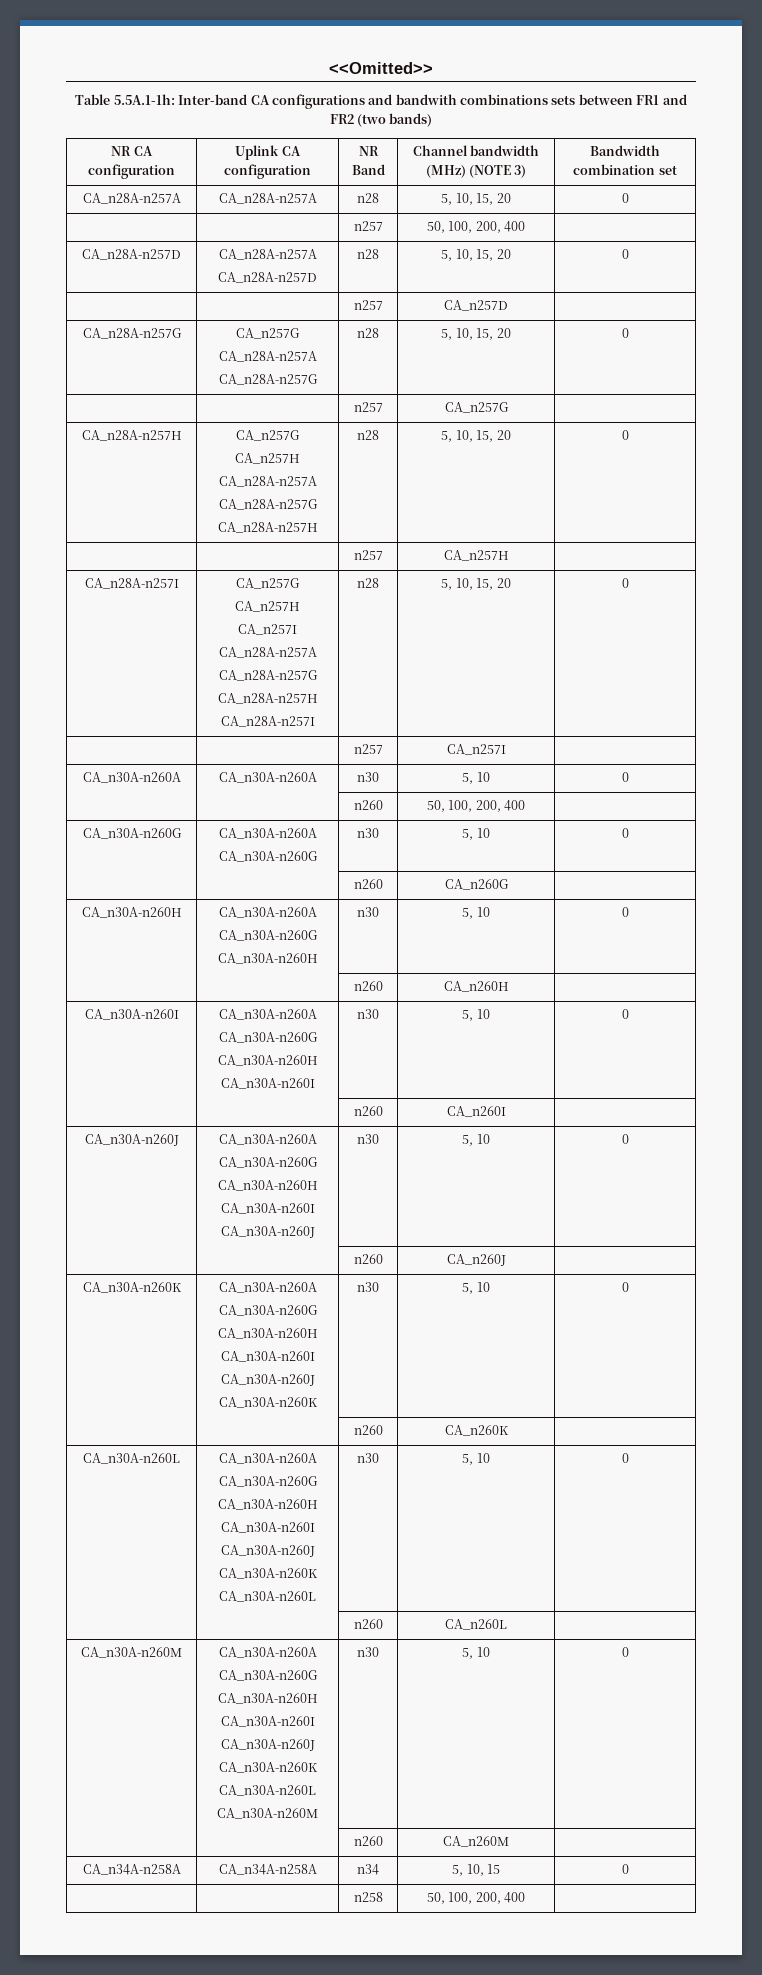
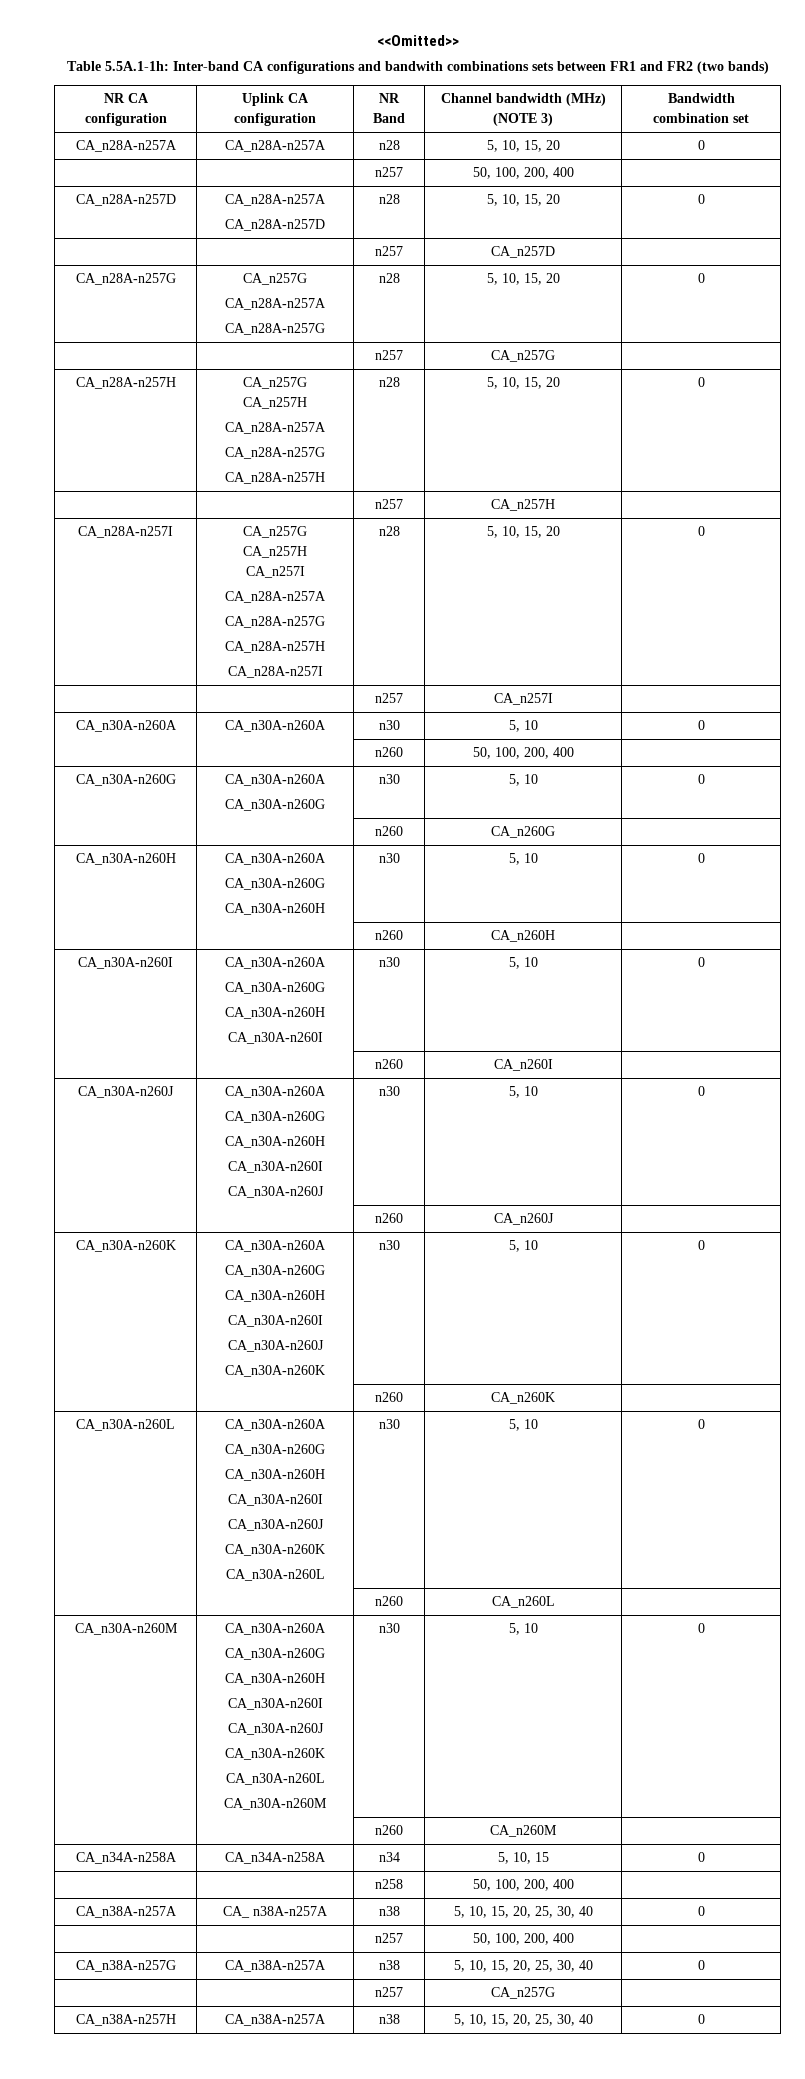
(526, 1897) none -> [75,1906,177,1918] [223,1906,328,1918] [378,1906,400,1916] [453,1906,593,1918] [697,1906,705,1916] [375,1933,403,1943] [472,1933,574,1945] [75,1960,176,1972] [225,1960,326,1972] [378,1960,400,1970] [453,1960,593,1972] [697,1960,705,1970] [375,1987,403,1997] [491,1987,555,1999] [75,2014,176,2026] [225,2014,326,2026] [378,2014,400,2024] [453,2014,593,2026] [697,2014,705,2024] // CA_n38A-n257A | CA_ n38A-n257A | n38 | 5, 10, 15, 20, 25, 30, 40 | 0 // | | n257 | 50, 100, 200, 400 | // CA_n38A-n257G | CA_n38A-n257A | n38 | 5, 10, 15, 20, 25, 30, 40 | 0 // | | n257 | CA_n257G | // CA_n38A-n257H | CA_n38A-n257A | n38 | 5, 10, 15, 20, 25, 30, 40 | 0

